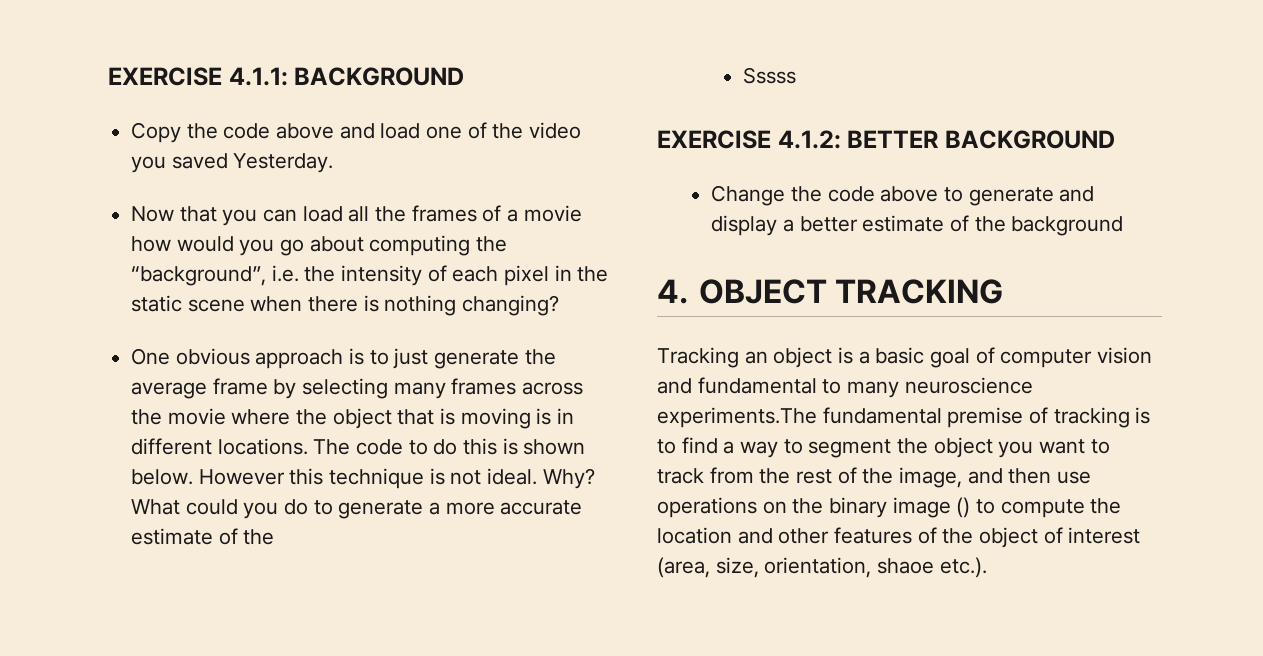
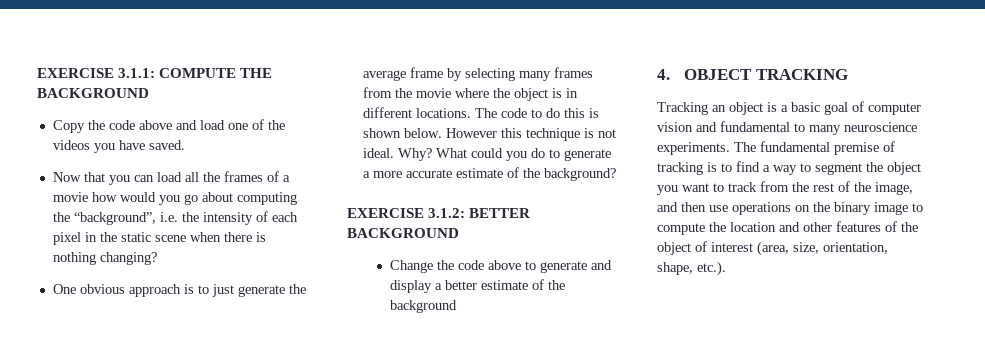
[108,67,288,86] EXERCISE 4.1.1: -> [37,68,273,78] EXERCISE 3.1.1: COMPUTE THE
[529,122,582,139] [131,153,334,173] video you saved Yesterday. -> [52,140,185,153] videos you have saved.
[522,382,584,395] across -> [362,87,392,98] from
[397,408,531,429] that is moving -> (548, 94) none
[742,67,796,84] [657,130,841,149] // Sssss // EXERCISE 4.1.2: -> [543,168,616,181] [347,208,466,218] background? // EXERCISE 3.1.2:
[657,407,817,428] experiments.The -> [657,142,756,155] experiments. The
[956,497,971,518] () -> (908, 208) none
[877,558,935,574] shaoe -> [657,262,693,275] shape,

